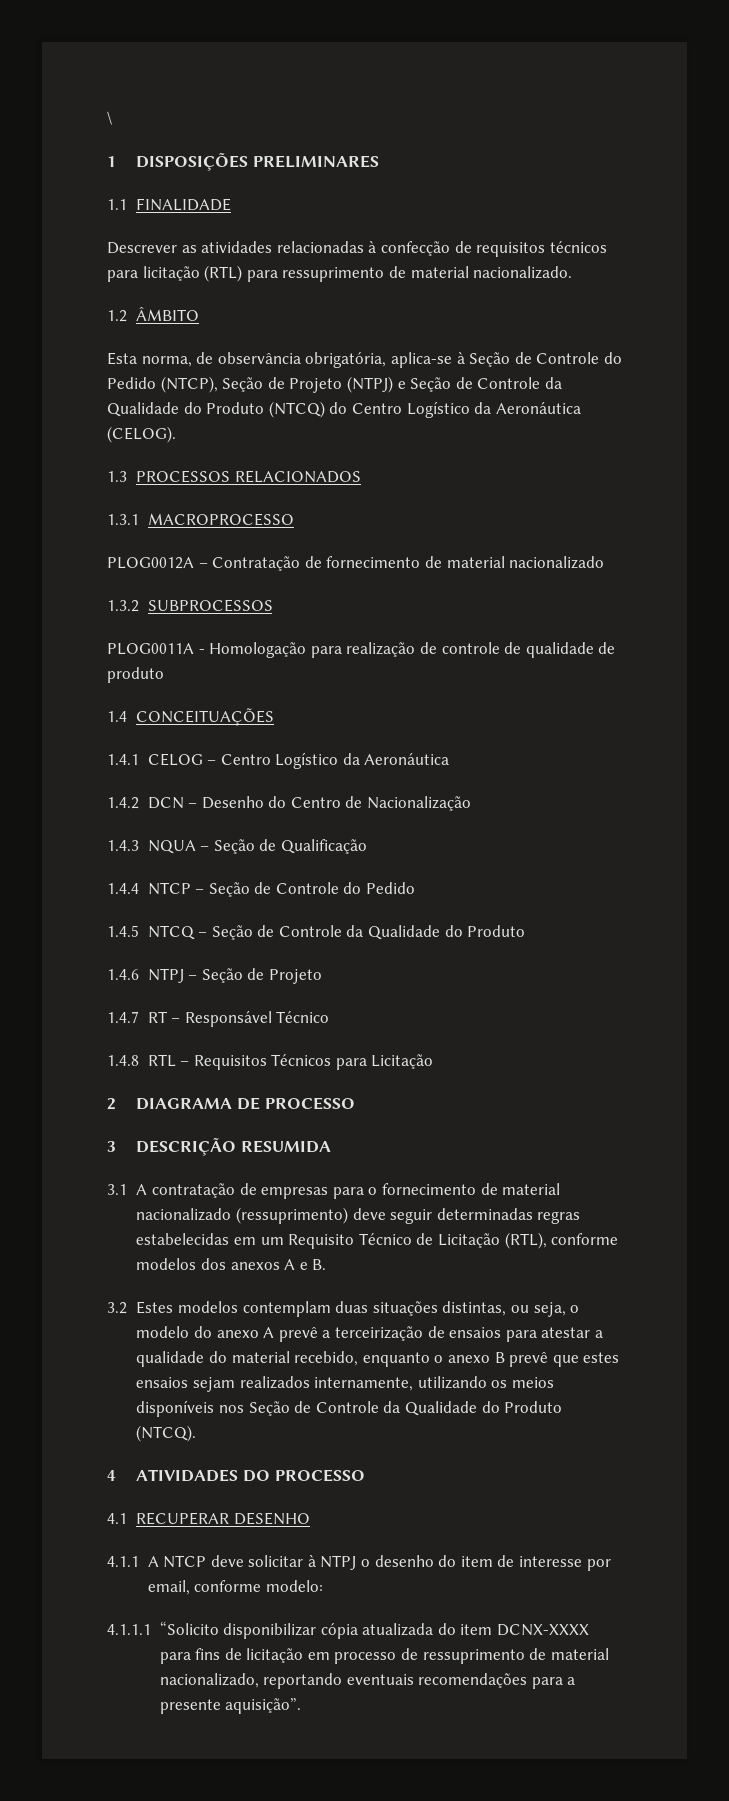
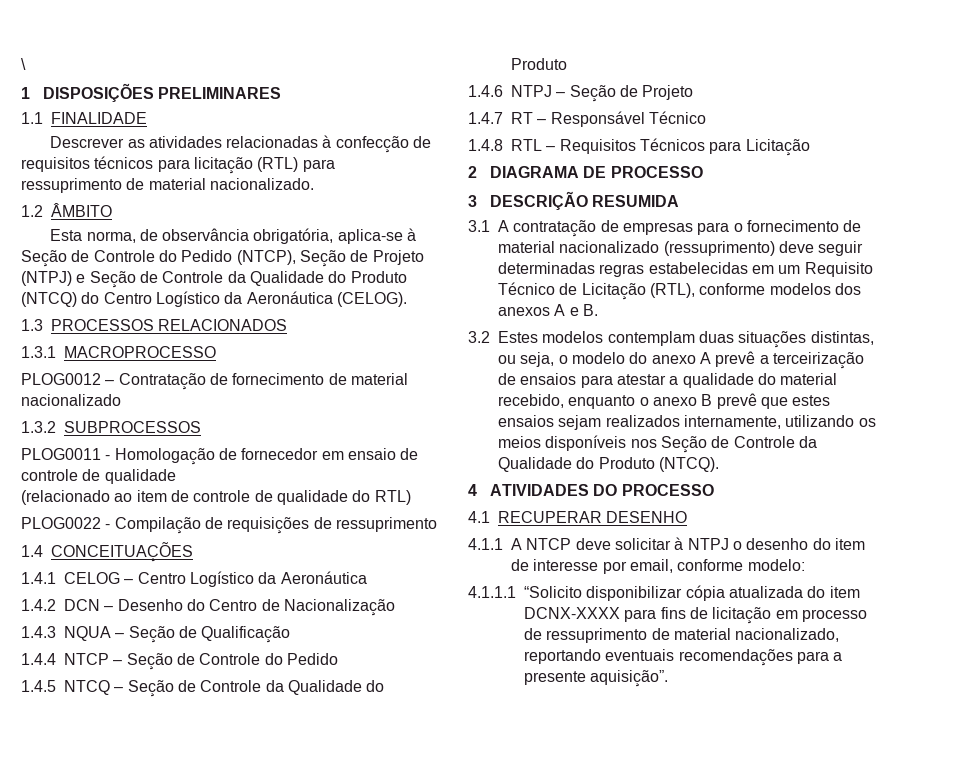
[107,557,194,569] PLOG0012A -> [21,373,101,385] PLOG0012
[107,643,194,655] PLOG0011A -> [21,448,101,460] PLOG0011
[310,642,616,658] [107,667,164,683] para realização de controle de qualidade de produto -> [218,448,419,460] [21,469,176,484] [21,490,411,505] [21,517,437,534] de fornecedor em ensaio de controle de qualidade // (relacionado ao item de controle de qualidade do RTL) // PLOG0022 - Compilação de requisições de ressuprimento

